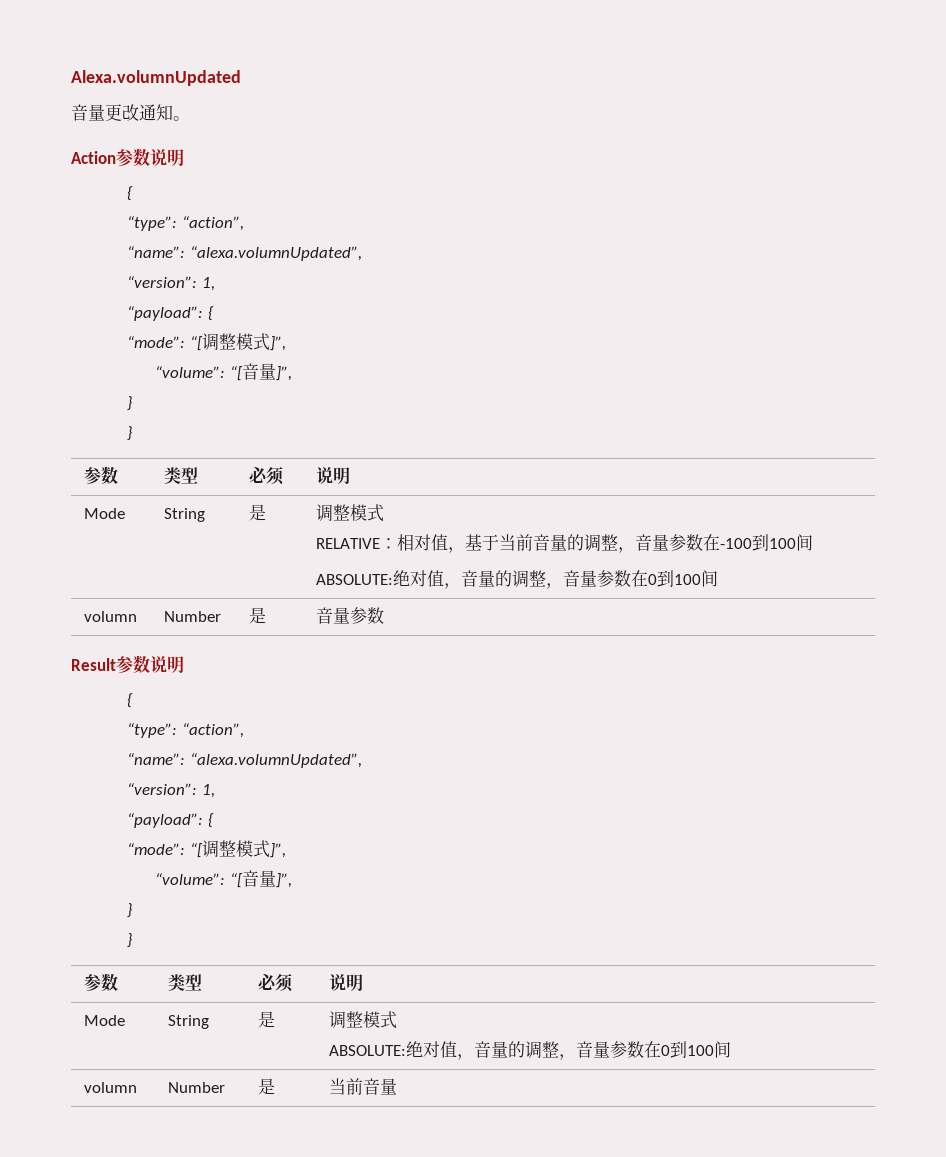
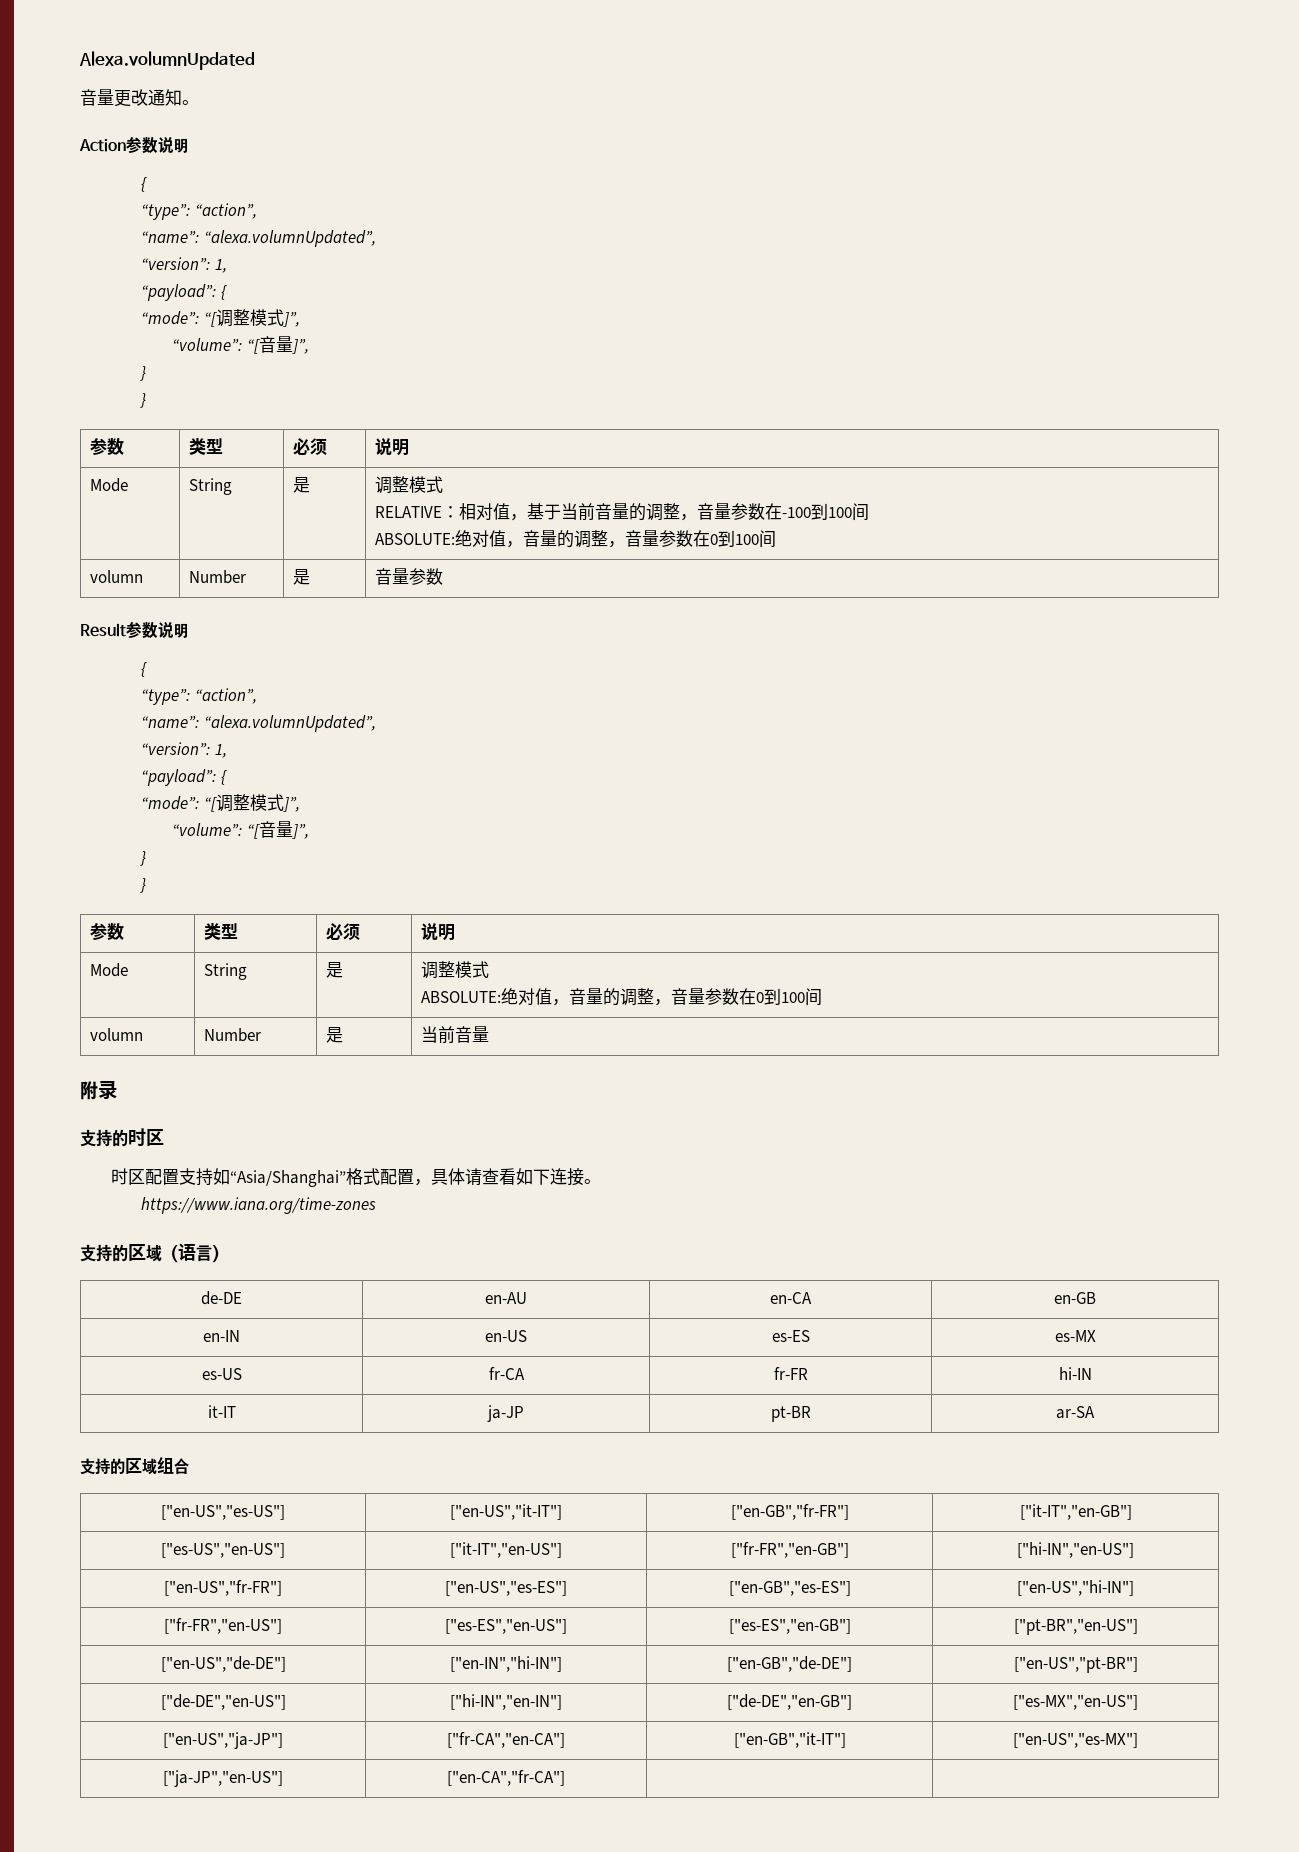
(398, 1086) none -> [80,1080,118,1100] [80,1128,164,1147] [110,1168,601,1187] [141,1197,377,1214] [80,1243,228,1263] [201,1291,242,1305] [485,1292,527,1304] [770,1292,812,1304] [1054,1292,1096,1304] [203,1330,240,1342] [485,1330,527,1342] [771,1330,810,1342] [1054,1330,1096,1342] [201,1368,242,1380] [488,1367,525,1380] [773,1367,808,1380] [1058,1367,1092,1380] [207,1405,236,1418] [487,1405,524,1422] [770,1406,811,1422] [1056,1406,1095,1419] [80,1457,189,1475] [161,1505,285,1520] [450,1504,562,1520] [730,1504,849,1520] [1019,1504,1132,1520] [161,1543,285,1558] [450,1542,562,1558] [730,1542,849,1558] [1017,1542,1134,1558] [164,1580,282,1596] [445,1581,567,1596] [728,1581,851,1596] [1017,1580,1134,1596] [164,1618,282,1634] [445,1619,567,1634] [728,1619,851,1634] [1013,1619,1138,1635] [160,1656,286,1672] [450,1656,562,1672] [727,1656,852,1672] [1013,1657,1138,1673] [160,1694,286,1710] [450,1694,562,1710] [727,1694,852,1710] [1013,1695,1138,1710] [163,1732,283,1749] [447,1732,565,1748] [733,1732,846,1748] [1013,1733,1138,1748] [163,1770,283,1787] [447,1770,565,1786] // 附录 // 支持的时区 // 时区配置支持如“Asia/Shanghai”格式配置，具体请查看如下连接。 // https://www.iana.org/time-zones // 支持的区域（语言） // de-DE | en-AU | en-CA | en-GB // en-IN | en-US | es-ES | es-MX // es-US | fr-CA | fr-FR | hi-IN // it-IT | ja-JP | pt-BR | ar-SA // 支持的区域组合 // ["en-US","es-US"] | ["en-US","it-IT"] | ["en-GB","fr-FR"] | ["it-IT","en-GB"] // ["es-US","en-US"] | ["it-IT","en-US"] | ["fr-FR","en-GB"] | ["hi-IN","en-US"] // ["en-US","fr-FR"] | ["en-US","es-ES"] | ["en-GB","es-ES"] | ["en-US","hi-IN"] // ["fr-FR","en-US"] | ["es-ES","en-US"] | ["es-ES","en-GB"] | ["pt-BR","en-US"] // ["en-US","de-DE"] | ["en-IN","hi-IN"] | ["en-GB","de-DE"] | ["en-US","pt-BR"] // ["de-DE","en-US"] | ["hi-IN","en-IN"] | ["de-DE","en-GB"] | ["es-MX","en-US"] // ["en-US","ja-JP"] | ["fr-CA","en-CA"] | ["en-GB","it-IT"] | ["en-US","es-MX"] // ["ja-JP","en-US"] | ["en-CA","fr-CA"] | |

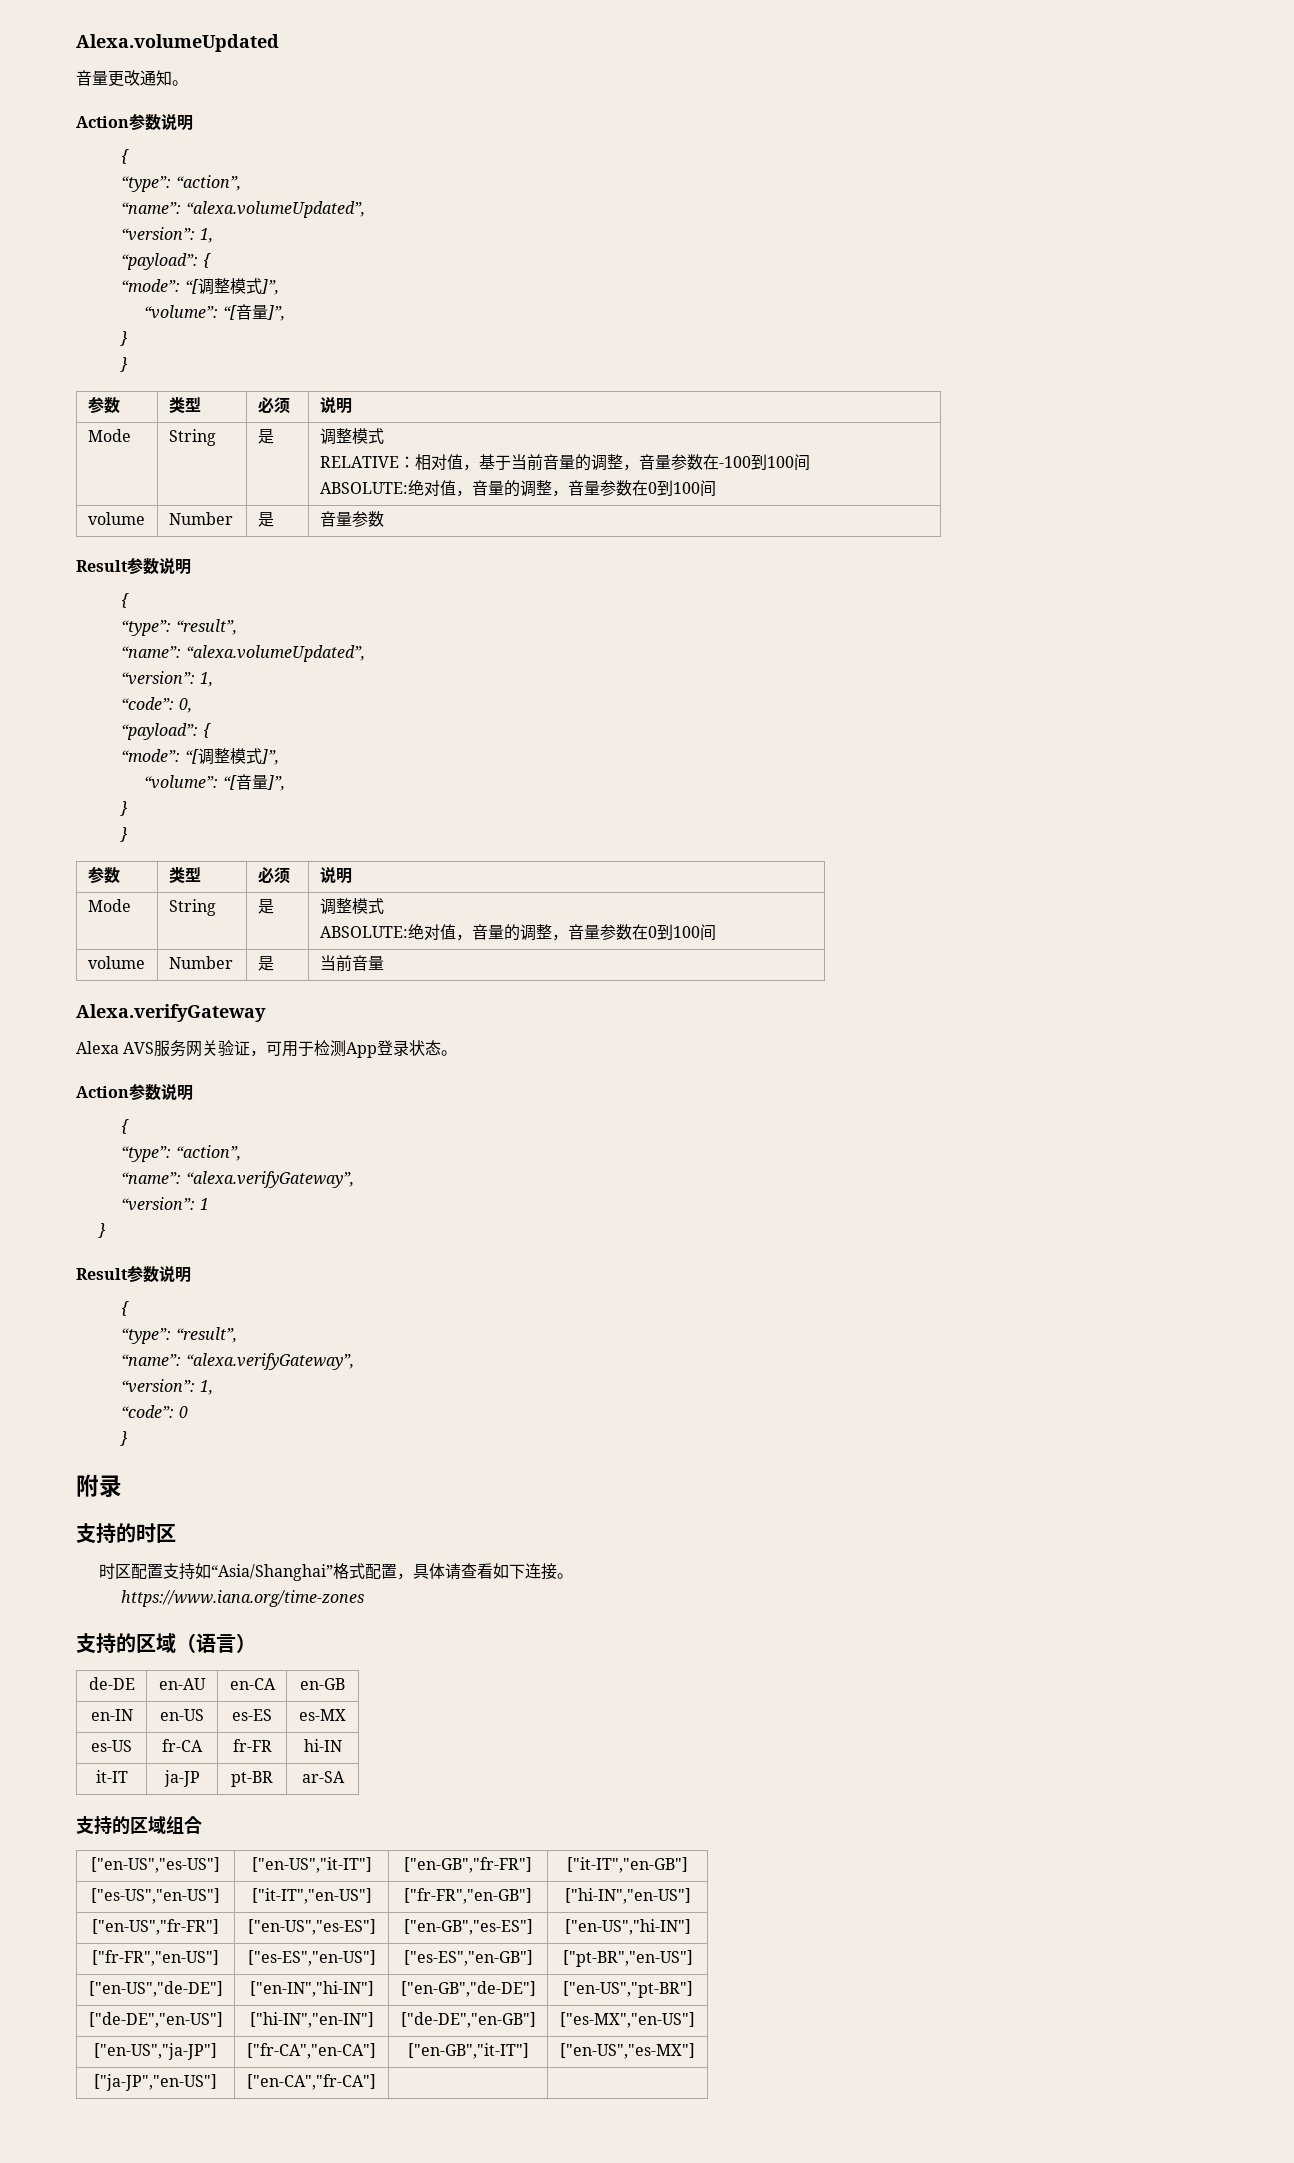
[79,51,255,70] Alexa.volumnUpdated -> [76,34,279,52] Alexa.volumeUpdated
[203,230,376,247] “alexa.volumnUpdated”, -> [185,201,365,218] “alexa.volumeUpdated”,
[90,570,144,583] volumn -> [87,512,145,525] volume
[194,688,257,704] [141,715,376,732] [141,742,227,758] “action”, // “name”: “alexa.volumnUpdated”, // “version”: 1, -> [175,619,237,635] [121,645,365,662] [121,671,213,687] [121,697,192,713] “result”, // “name”: “alexa.volumeUpdated”, // “version”: 1, // “code”: 0,
[90,1028,144,1041] volumn -> [87,956,145,969] volume
(490, 1034) none -> [76,1004,266,1022] [76,1040,458,1058] [76,1084,193,1101] [121,1119,130,1134] [121,1145,241,1162] [121,1171,354,1188] [121,1197,209,1211] [97,1223,106,1238] [76,1266,191,1283] [121,1301,130,1316] [121,1327,237,1344] [121,1353,354,1370] [121,1379,213,1395] [121,1405,188,1418] [120,1431,129,1446] // Alexa.verifyGateway // Alexa AVS服务网关验证，可用于检测App登录状态。 // Action参数说明 // { // “type”: “action”, // “name”: “alexa.verifyGateway”, // “version”: 1 // } // Result参数说明 // { // “type”: “result”, // “name”: “alexa.verifyGateway”, // “version”: 1, // “code”: 0 // }

